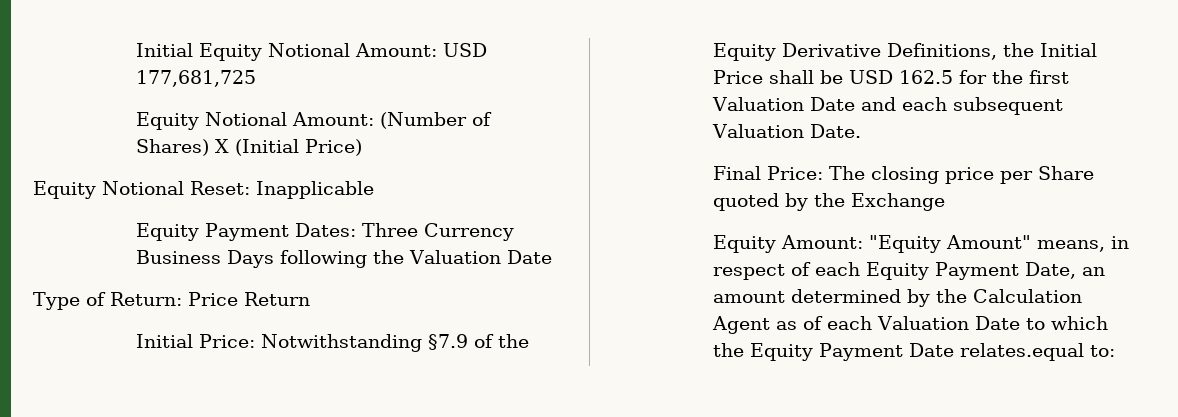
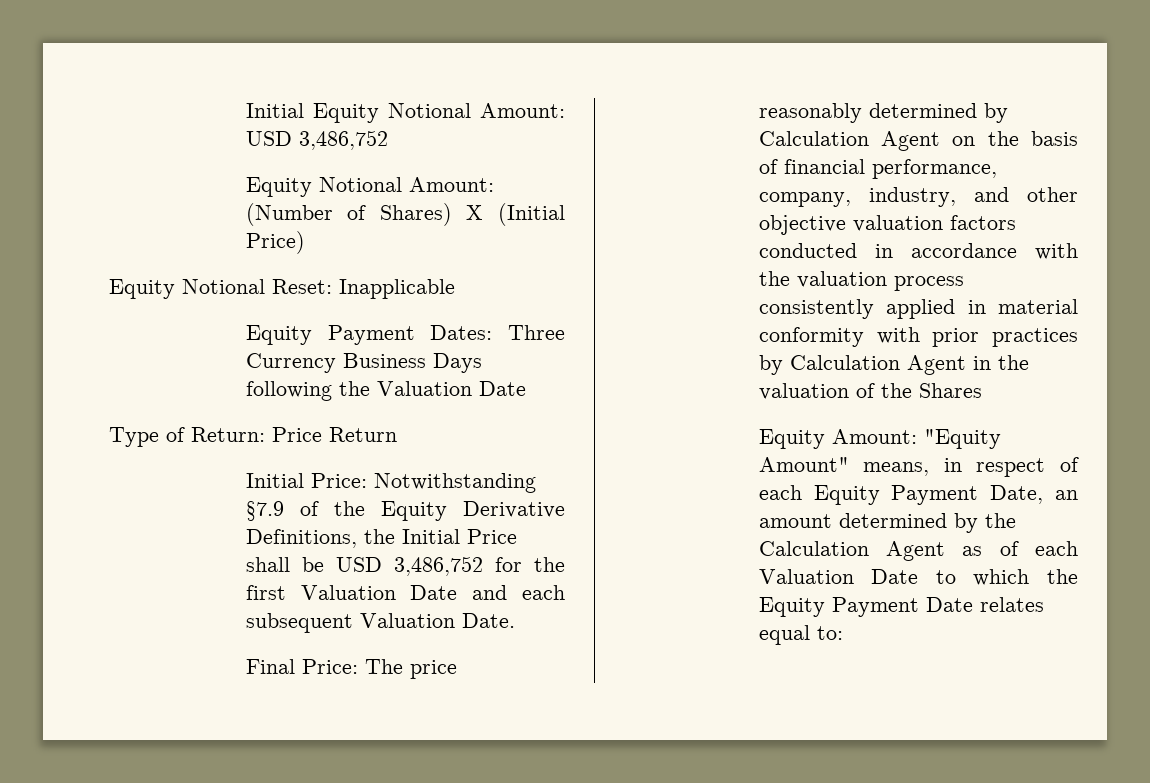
[136,70,257,87] 177,681,725 -> [298,130,388,150] 3,486,752
[899,70,954,84] 162.5 -> [393,556,483,576] 3,486,752
[871,166,1095,184] [713,193,946,211] closing price per Share quoted by the Exchange -> [409,660,457,679] [758,103,1008,123] [758,131,1078,151] [758,159,997,179] [758,187,1078,207] [758,215,1016,235] [758,243,1078,260] [758,271,964,291] [758,299,1078,319] [758,327,1078,347] [758,355,1029,375] [758,383,982,400] price reasonably determined by Calculation Agent on the basis of financial performance, company, industry, and other objective valuation factors conducted in accordance with the valuation process consistently applied in material conformity with prior practices by Calculation Agent in the valuation of the Shares
[960,343,1085,361] relates.equal -> [979,597,1044,612] [758,625,810,645] relates equal

